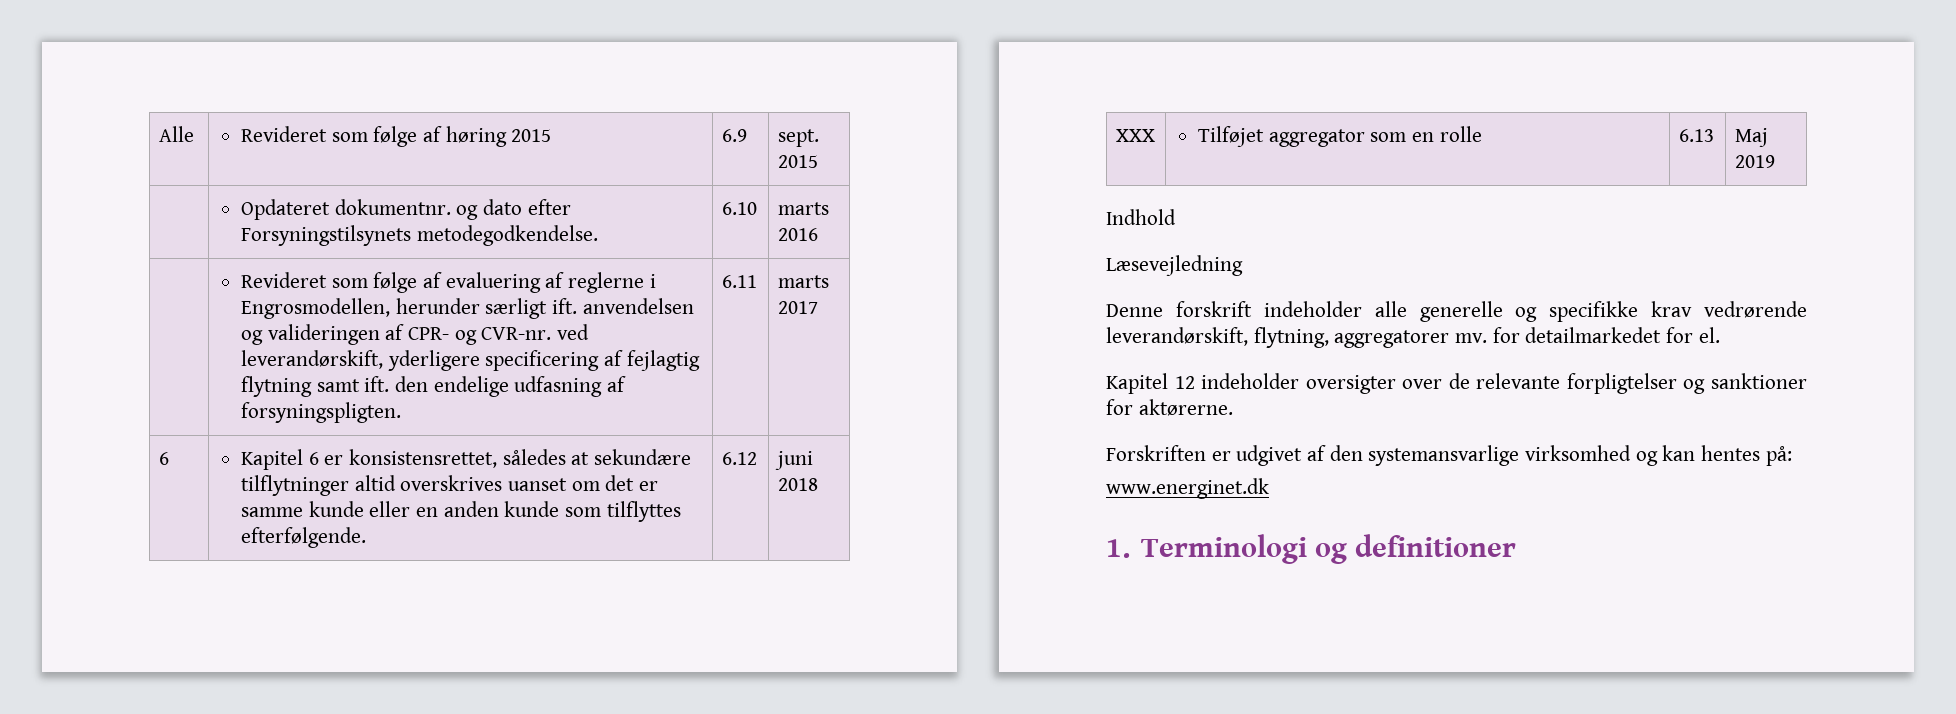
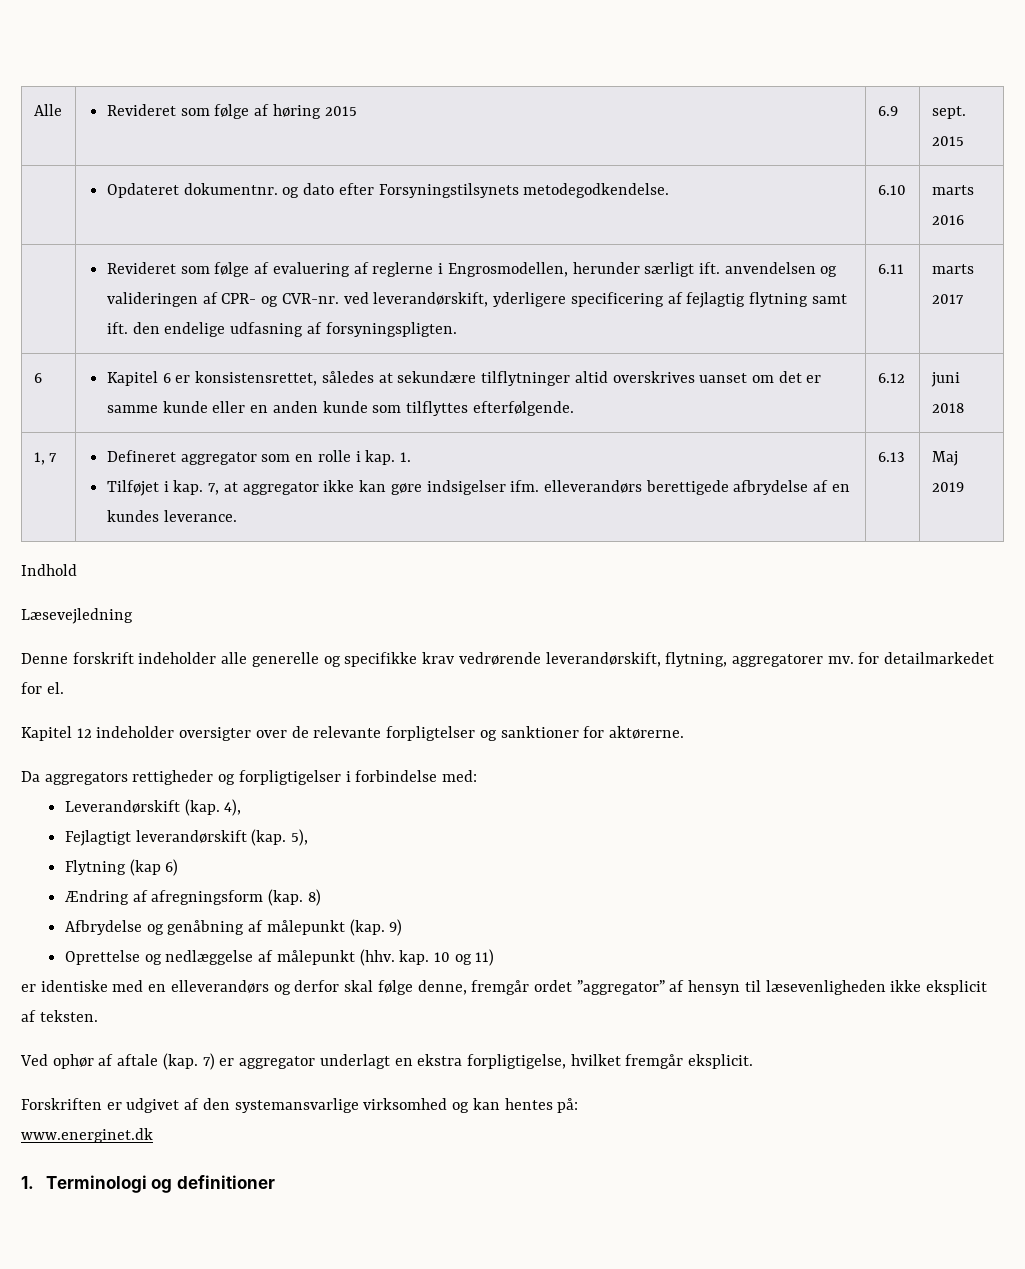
[1115,129,1155,142] [1198,126,1265,147] XXX | Tilføjet -> [33,452,58,465] [106,450,176,462] 1, 7 | Defineret
(1482, 134) none -> [355,450,412,465] [106,480,850,496] [106,510,237,522] i kap. 1. // Tilføjet i kap. 7, at aggregator ikke kan gøre indsigelser ifm. elleverandørs berettigede afbrydelse af en kundes leverance.
(1233, 407) none -> [21,770,478,785] [64,799,242,816] [64,829,309,846] [64,859,179,876] [63,889,321,906] [64,919,403,936] [64,949,495,966] [21,980,988,995] [21,1010,98,1022] [20,1053,754,1070] // Da aggregators rettigheder og forpligtigelser i forbindelse med: // Leverandørskift (kap. 4), // Fejlagtigt leverandørskift (kap. 5), // Flytning (kap 6) // Ændring af afregningsform (kap. 8) // Afbrydelse og genåbning af målepunkt (kap. 9) // Oprettelse og nedlæggelse af målepunkt (hhv. kap. 10 og 11) // er identiske med en elleverandørs og derfor skal følge denne, fremgår ordet ”aggregator” af hensyn til læsevenligheden ikke eksplicit af teksten. // Ved ophør af aftale (kap. 7) er aggregator underlagt en ekstra forpligtigelse, hvilket fremgår eksplicit.

